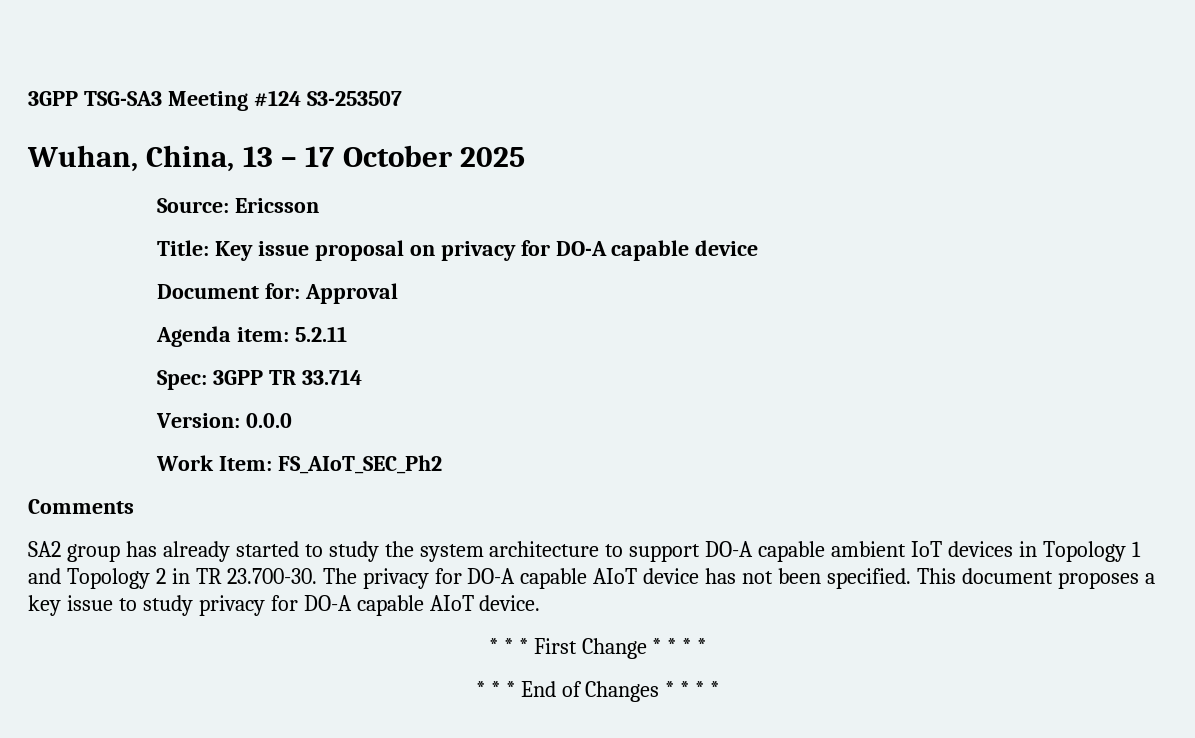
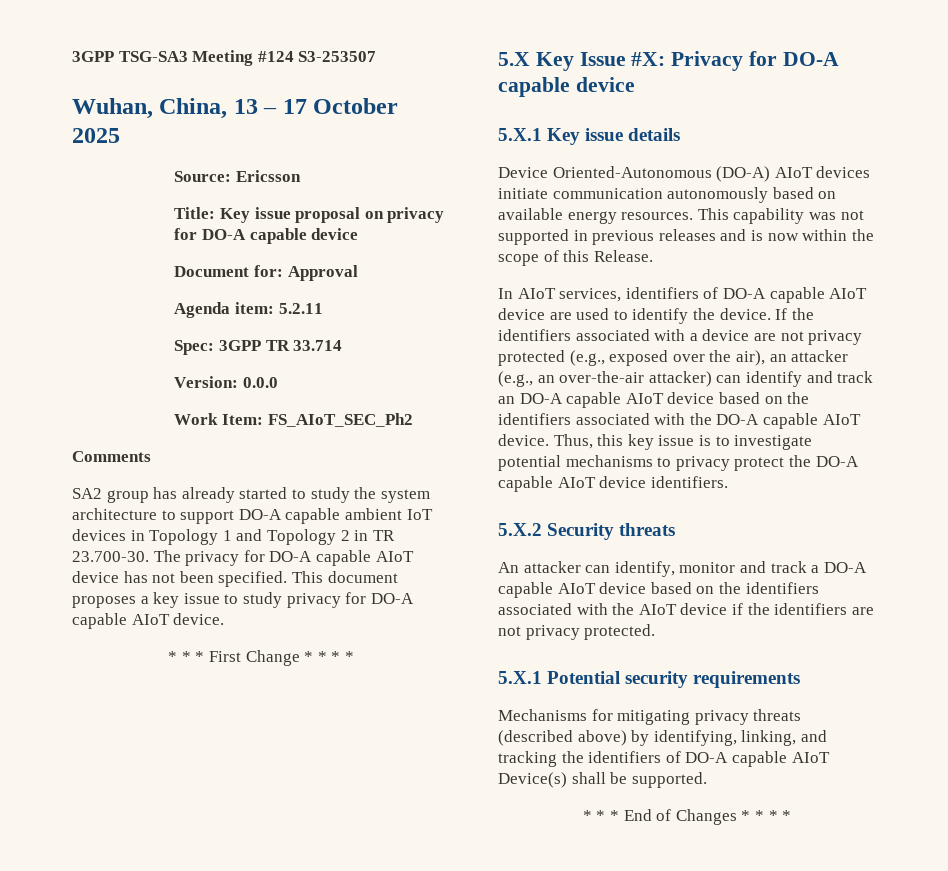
(707, 646) none -> [498,51,839,71] [498,77,635,97] [498,128,681,145] [498,166,871,182] [498,187,837,203] [498,208,864,224] [498,229,874,245] [498,250,653,266] [498,287,868,303] [498,308,814,324] [498,329,863,345] [498,350,849,366] [498,371,874,387] [498,392,810,408] [498,413,861,429] [498,434,813,450] [498,455,859,471] [498,476,728,492] [498,523,676,540] [498,561,867,577] [498,582,819,598] [498,603,874,615] [498,624,656,640] [498,671,801,688] [498,709,802,725] [498,730,827,746] [498,751,830,767] [498,772,707,788] // 5.X Key Issue #X: Privacy for DO-A capable device // 5.X.1 Key issue details // Device Oriented-Autonomous (DO-A) AIoT devices initiate communication autonomously based on available energy resources. This capability was not supported in previous releases and is now within the scope of this Release. // In AIoT services, identifiers of DO-A capable AIoT device are used to identify the device. If the identifiers associated with a device are not privacy protected (e.g., exposed over the air), an attacker (e.g., an over-the-air attacker) can identify and track an DO-A capable AIoT device based on the identifiers associated with the DO-A capable AIoT device. Thus, this key issue is to investigate potential mechanisms to privacy protect the DO-A capable AIoT device identifiers. // 5.X.2 Security threats // An attacker can identify, monitor and track a DO-A capable AIoT device based on the identifiers associated with the AIoT device if the identifiers are not privacy protected. // 5.X.1 Potential security requirements // Mechanisms for mitigating privacy threats (described above) by identifying, linking, and tracking the identifiers of DO-A capable AIoT Device(s) shall be supported.

